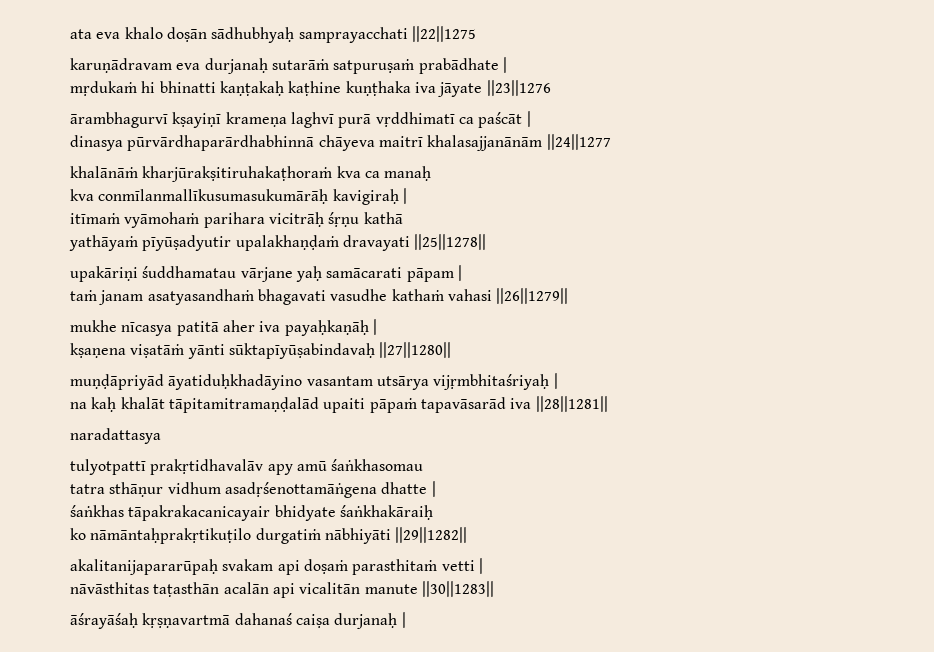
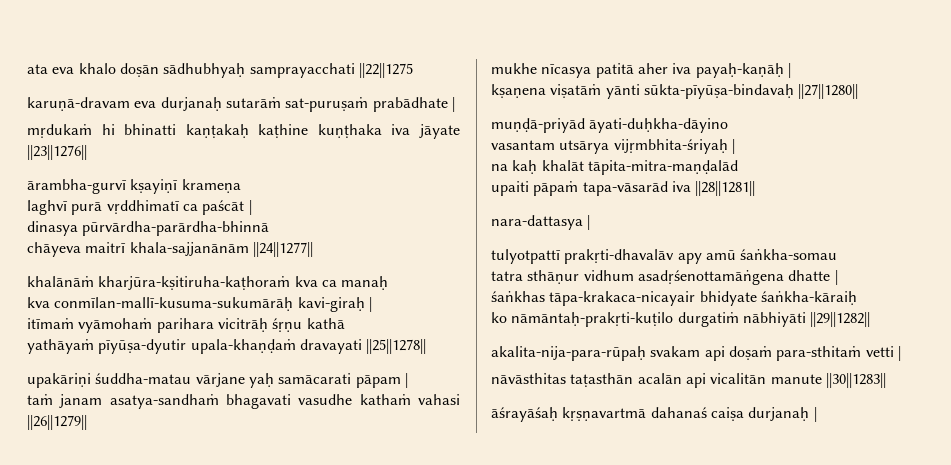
[70,58,172,73] karuṇādravam -> [27,97,130,111] karuṇā-dravam
[333,59,415,74] satpuruṣaṁ -> [285,97,369,112] sat-puruṣaṁ
[486,80,551,96] [70,112,168,128] ||23||1276 // ārambhagurvī -> [27,145,87,160] [27,179,127,194] ||23||1276|| // ārambha-gurvī
(287, 119) none -> (241, 186) //
[127,135,315,151] pūrvārdhaparārdhabhinnā -> [82,221,270,236] pūrvārdha-parārdha-bhinnā //
[427,134,611,151] khalasajjanānām ||24||1277 -> [129,242,313,257] khala-sajjanānām ||24||1277||
[142,166,333,182] kharjūrakṣitiruhakaṭhoraṁ -> [98,276,291,290] kharjūra-kṣitiruha-kaṭhoraṁ
[98,189,399,205] conmīlanmallīkusumasukumārāḥ kavigiraḥ -> [54,297,365,312] conmīlan-mallī-kusuma-sukumārāḥ kavi-giraḥ
[142,235,339,251] pīyūṣadyutir upalakhaṇḍaṁ -> [98,339,296,354] pīyūṣa-dyutir upala-khaṇḍaṁ
[142,266,237,278] śuddhamatau -> [95,373,192,384] śuddha-matau
[147,289,254,305] asatyasandhaṁ -> [109,394,219,409] asatya-sandhaṁ
[284,320,369,336] payaḥkaṇāḥ -> [695,63,784,78] payaḥ-kaṇāḥ
[228,343,375,359] sūktapīyūṣabindavaḥ -> [643,84,794,99] sūkta-pīyūṣa-bindavaḥ
[70,374,303,390] muṇḍāpriyād āyatiduḥkhadāyino -> [491,118,729,133] muṇḍā-priyād āyati-duḥkha-dāyino //
[433,374,550,390] vijṛmbhitaśriyaḥ -> [613,139,728,154] vijṛmbhita-śriyaḥ
[168,397,319,413] tāpitamitramaṇḍalād -> [587,160,738,175] tāpita-mitra-maṇḍalād //
[420,397,506,413] tapavāsarād -> [582,181,668,196] tapa-vāsarād
[70,428,161,444] naradattasya -> [491,215,591,230] nara-dattasya |
[150,459,264,475] prakṛtidhavalāv -> [564,249,675,264] prakṛti-dhavalāv
[331,459,424,471] śaṅkhasomau -> [740,249,838,260] śaṅkha-somau
[128,505,433,521] tāpakrakacanicayair bhidyate śaṅkhakāraiḥ -> [549,291,857,306] tāpa-krakaca-nicayair bhidyate śaṅkha-kāraiḥ
[90,528,252,544] nāmāntaḥprakṛtikuṭilo -> [511,312,674,327] nāmāntaḥ-prakṛti-kuṭilo
[70,559,218,575] akalitanijapararūpaḥ -> [491,346,646,361] akalita-nija-para-rūpaḥ
[352,559,438,575] parasthitaṁ -> [776,346,862,361] para-sthitaṁ

